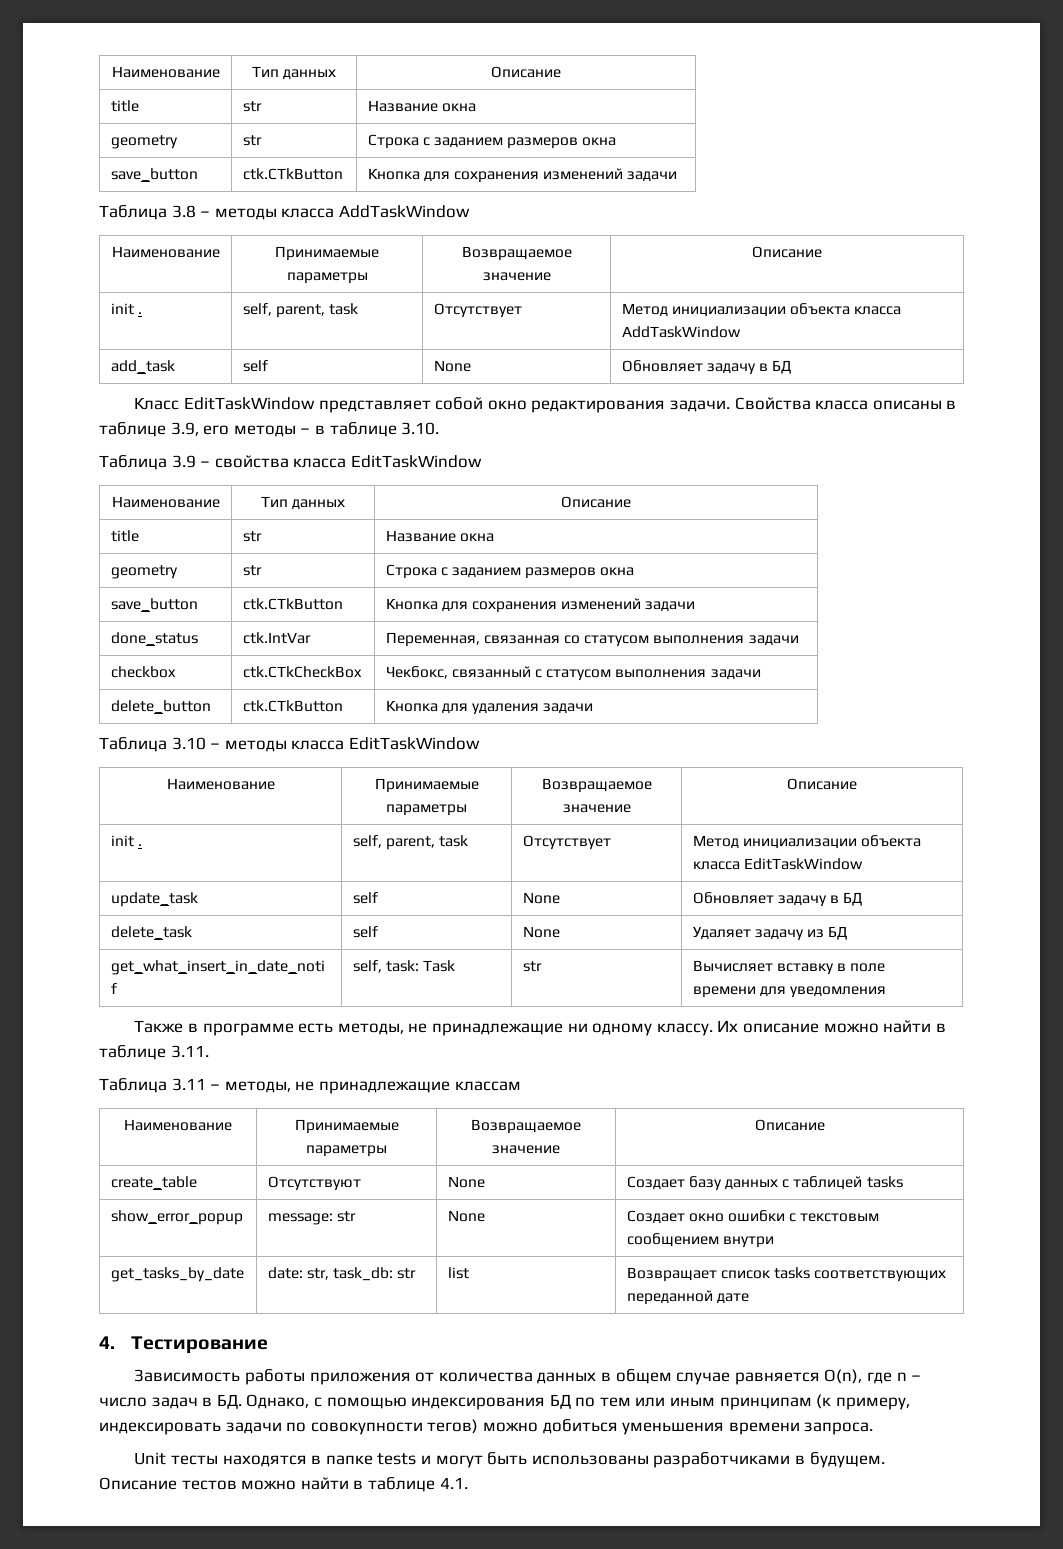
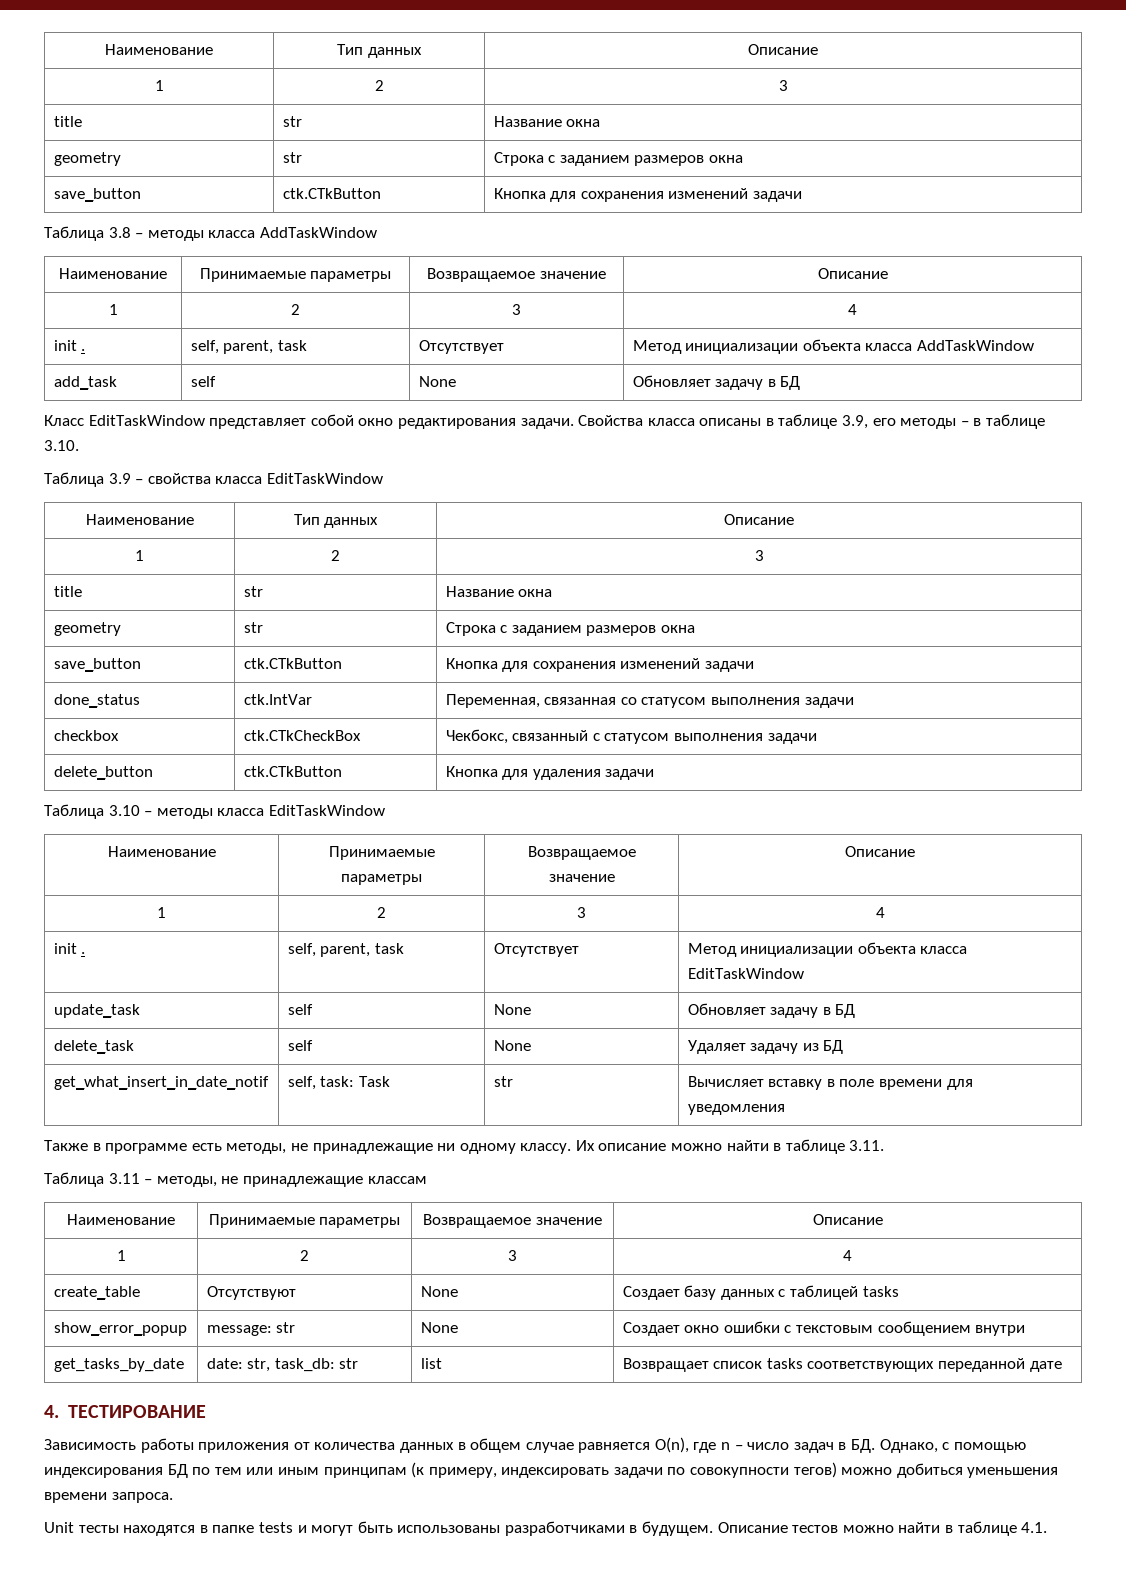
[111,66,220,78] [251,66,337,80] [491,66,561,78] Наименование | Тип данных | Описание -> [105,44,213,55] [337,44,422,58] [748,44,818,55] [154,80,164,91] [374,80,384,91] [778,80,788,91] Наименование | Тип данных | Описание // 1 | 2 | 3
(822, 252) none -> [108,304,118,315] [291,304,300,315] [512,304,521,315] [848,304,857,315] // 1 | 2 | 3 | 4
(631, 502) none -> [135,550,144,561] [331,550,340,561] [754,550,764,561] // 1 | 2 | 3
(857, 784) none -> [157,907,166,918] [377,907,386,918] [577,907,586,918] [875,907,885,918] // 1 | 2 | 3 | 4
(825, 1125) none -> [116,1250,126,1261] [300,1250,309,1261] [508,1250,517,1261] [843,1250,852,1261] // 1 | 2 | 3 | 4
[130,1336,268,1354] Тестирование -> [67,1405,206,1418] ТЕСТИРОВАНИЕ

